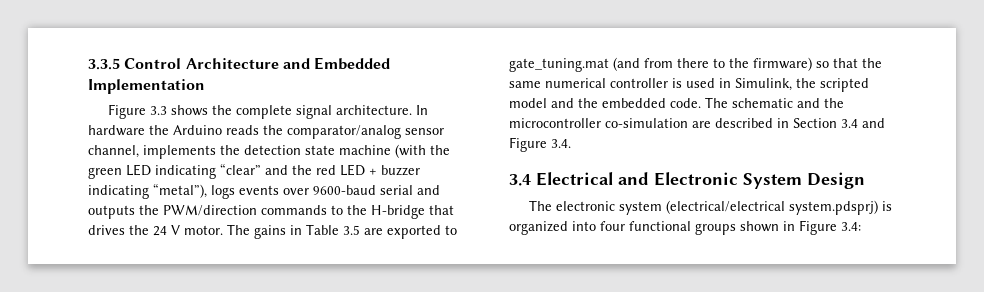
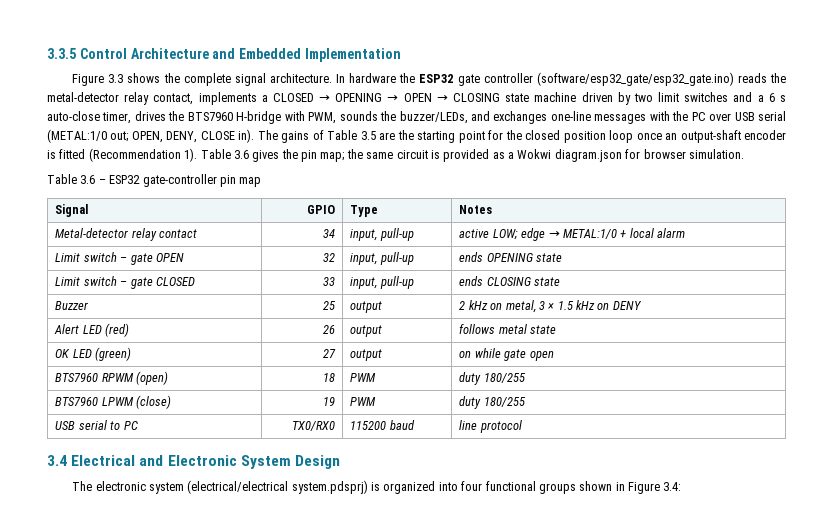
[173,125,444,139] [88,144,450,159] [88,163,420,179] [88,183,440,199] [88,205,454,219] [88,225,223,236] Arduino reads the comparator/analog sensor channel, implements the detection state machine (with the green LED indicating “clear” and the red LED + buzzer indicating “metal”), logs events over 9600-baud serial and outputs the PWM/direction commands to the H-bridge that drives the 24 V motor. -> [419,72,787,86] [47,92,786,105] [47,111,787,124] [47,129,255,143] ESP32 gate controller (software/esp32_gate/esp32_gate.ino) reads the metal-detector relay contact, implements a CLOSED → OPENING → OPEN → CLOSING state machine driven by two limit switches and a 6 s auto-close timer, drives the BTS7960 H-bridge with PWM, sounds the buzzer/LEDs, and exchanges one-line messages with the PC over USB serial (METAL:1/0 out; OPEN, DENY, CLOSE in).
[290,225,302,235] in -> [312,130,324,140] of
[387,225,457,239] [509,57,882,72] [509,78,869,92] [509,97,844,108] [509,118,885,128] [509,137,571,152] exported to gate_tuning.mat (and from there to the firmware) so that the same numerical controller is used in Simulink, the scripted model and the embedded code. The schematic and the microcontroller co-simulation are described in Section 3.4 and Figure 3.4. -> [397,130,786,143] [47,148,744,162] [47,174,262,187] [55,204,89,217] [306,205,335,214] [350,205,379,217] [459,205,493,214] [55,228,198,241] [322,229,335,238] [350,228,414,241] [459,228,686,241] [55,252,184,265] [322,253,335,262] [350,252,414,265] [459,252,563,262] [55,276,195,289] [322,277,335,286] [350,276,414,289] [459,276,561,286] [55,301,89,310] [322,301,336,310] [350,301,383,313] [459,300,642,313] [54,323,130,337] [322,325,335,334] [350,325,383,337] [459,324,557,334] [55,347,132,361] [322,349,336,358] [350,349,383,361] [459,348,554,361] [55,371,169,385] [322,373,335,382] [350,373,377,382] [459,372,526,385] [55,395,172,409] [322,397,335,406] [350,397,377,406] [459,396,526,409] [55,420,138,430] [291,421,335,431] [350,420,415,430] [459,420,522,433] the starting point for the closed position loop once an output-shaft encoder is fitted (Recommendation 1). Table 3.6 gives the pin map; the same circuit is provided as a Wokwi diagram.json for browser simulation. // Table 3.6 – ESP32 gate-controller pin map // Signal | GPIO | Type | Notes // Metal-detector relay contact | 34 | input, pull-up | active LOW; edge → METAL:1/0 + local alarm // Limit switch – gate OPEN | 32 | input, pull-up | ends OPENING state // Limit switch – gate CLOSED | 33 | input, pull-up | ends CLOSING state // Buzzer | 25 | output | 2 kHz on metal, 3 × 1.5 kHz on DENY // Alert LED (red) | 26 | output | follows metal state // OK LED (green) | 27 | output | on while gate open // BTS7960 RPWM (open) | 18 | PWM | duty 180/255 // BTS7960 LPWM (close) | 19 | PWM | duty 180/255 // USB serial to PC | TX0/RX0 | 115200 baud | line protocol

